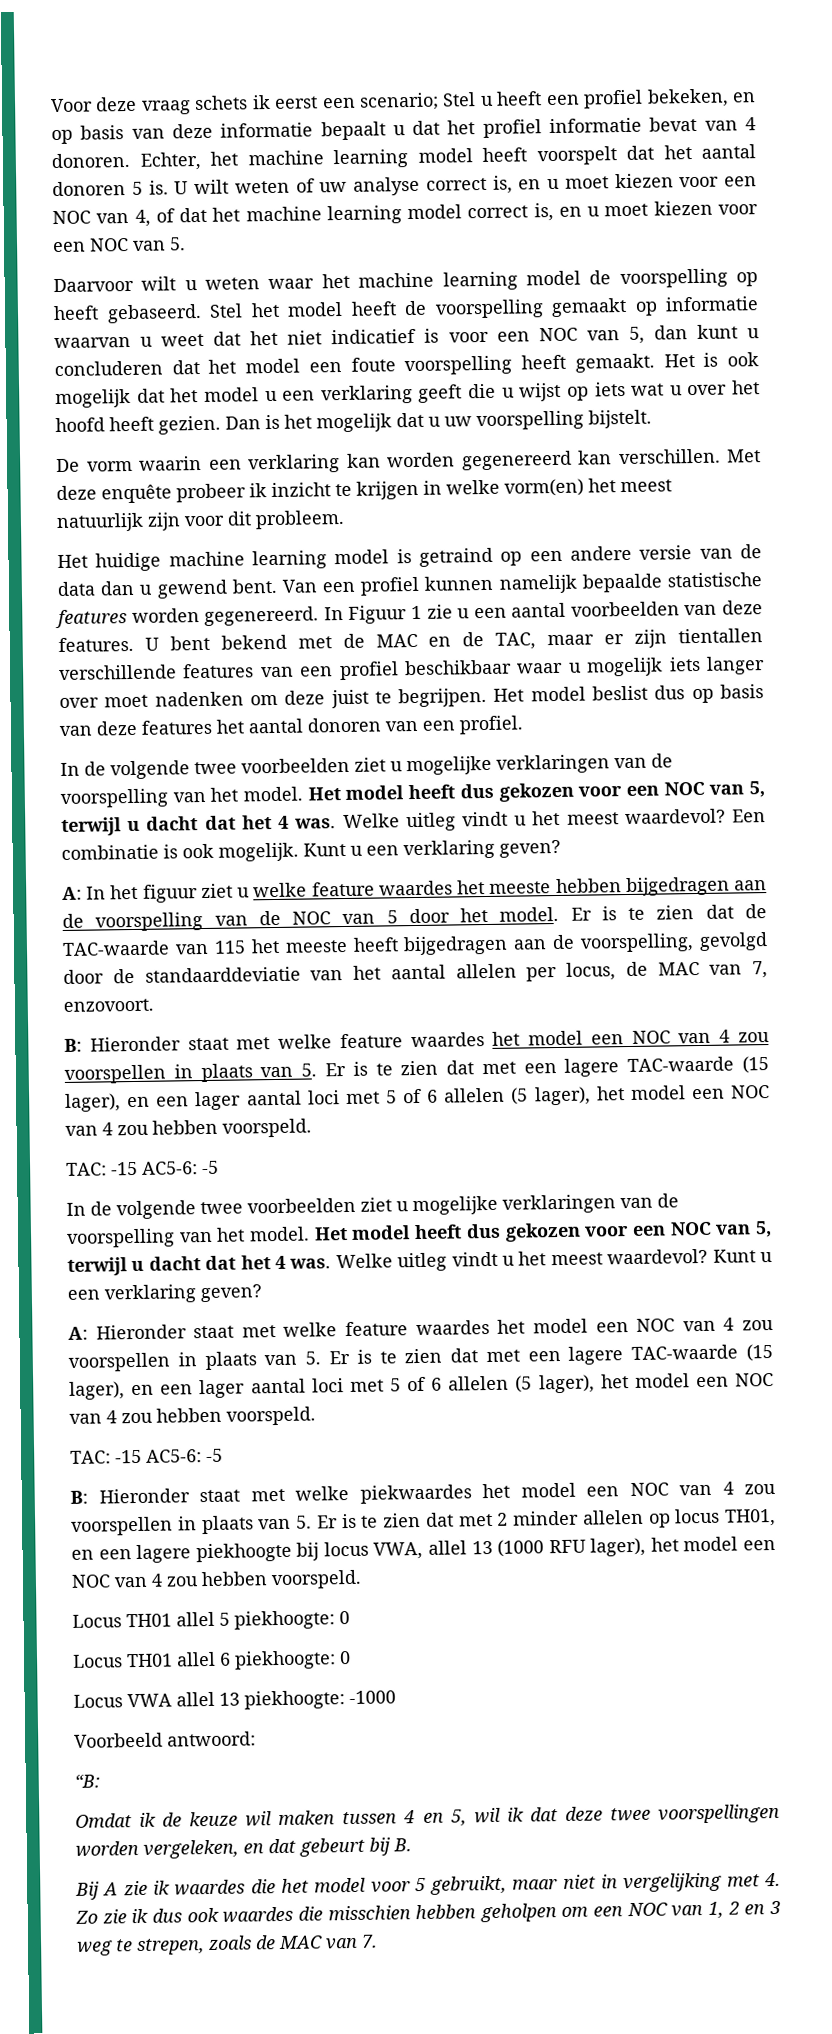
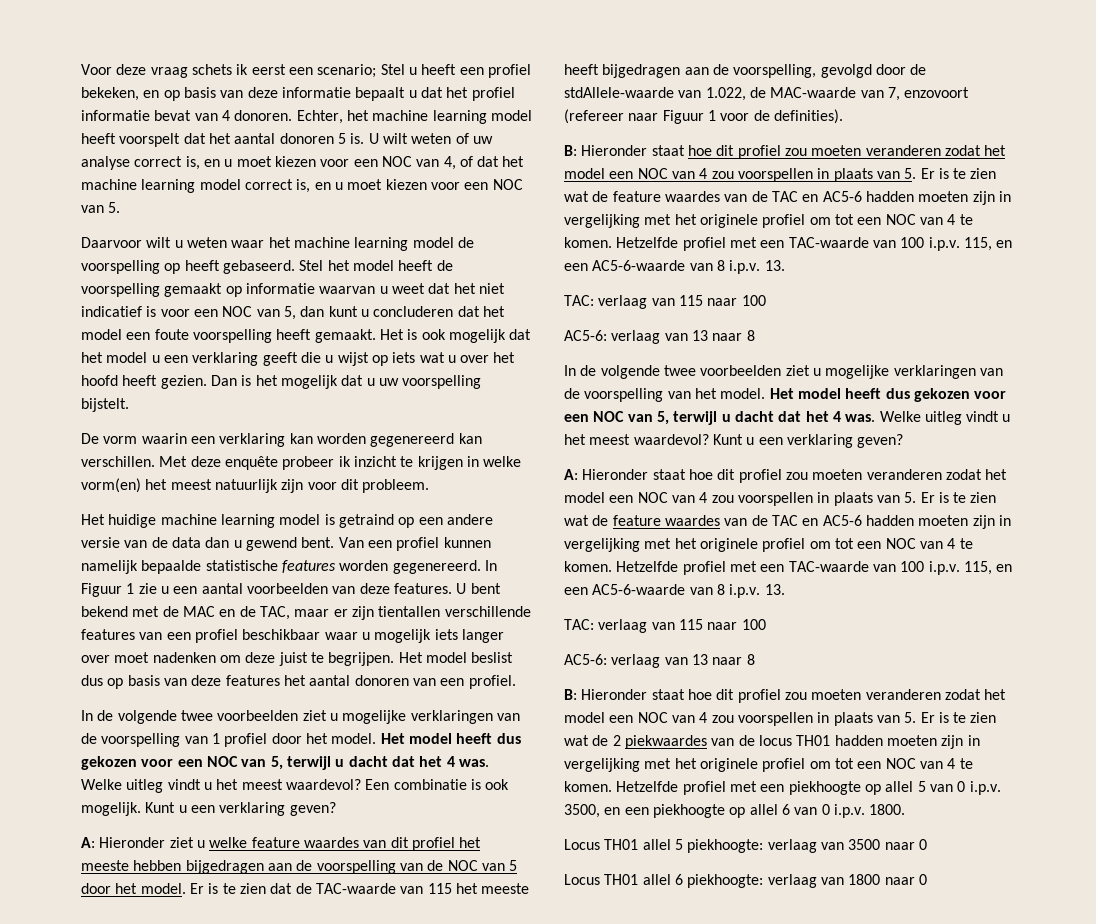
(206, 797) none -> [211,733,302,747] 1 profiel door
[86,884,198,903] In het figuur -> [99,837,166,848] Hieronder
(453, 888) none -> [363,837,455,851] van dit profiel
[144,961,768,983] [63,998,154,1012] [64,1032,485,1052] standaarddeviatie van het aantal allelen per locus, de MAC van 7, enzovoort. // B: Hieronder staat met welke feature waardes -> [564,87,970,101] [564,109,843,124] [564,145,981,159] stdAllele-waarde van 1.022, de MAC-waarde van 7, enzovoort (refereer naar Figuur 1 voor de definities). // B: Hieronder staat hoe dit profiel zou moeten veranderen zodat
[446,1056,769,1077] [65,1085,770,1112] [65,1118,312,1138] [66,1160,219,1176] dat met een lagere TAC-waarde (15 lager), en een lager aantal loci met 5 of 6 allelen (5 lager), het model een NOC van 4 zou hebben voorspeld. // TAC: -15 AC5-6: -5 -> [564,191,1011,205] [564,214,973,228] [564,237,1013,251] [564,260,785,274] [564,295,766,309] [564,330,755,344] wat de feature waardes van de TAC en AC5-6 hadden moeten zijn in vergelijking met het originele profiel om tot een NOC van 4 te komen. Hetzelfde profiel met een TAC-waarde van 100 i.p.v. 115, en een AC5-6-waarde van 8 i.p.v. 13. // TAC: verlaag van 115 naar 100 // AC5-6: verlaag van 13 naar 8
[241,1319,490,1338] met welke feature waardes -> [688,469,982,483] hoe dit profiel zou moeten veranderen zodat
[450,1343,773,1365] [69,1372,774,1400] [69,1406,316,1426] [70,1448,223,1464] [70,1484,472,1504] dat met een lagere TAC-waarde (15 lager), en een lager aantal loci met 5 of 6 allelen (5 lager), het model een NOC van 4 zou hebben voorspeld. // TAC: -15 AC5-6: -5 // B: Hieronder staat met welke piekwaardes -> [564,515,1011,529] [564,538,973,552] [564,561,1013,575] [564,584,785,598] [564,619,766,633] [564,654,755,668] [564,689,981,703] wat de feature waardes van de TAC en AC5-6 hadden moeten zijn in vergelijking met het originele profiel om tot een NOC van 4 te komen. Hetzelfde profiel met een TAC-waarde van 100 i.p.v. 115, en een AC5-6-waarde van 8 i.p.v. 13. // TAC: verlaag van 115 naar 100 // AC5-6: verlaag van 13 naar 8 // B: Hieronder staat hoe dit profiel zou moeten veranderen zodat
[425,1508,776,1528] [71,1536,776,1564] [71,1569,362,1590] dat met 2 minder allelen op locus TH01, en een lagere piekhoogte bij locus VWA, allel 13 (1000 RFU lager), het model een NOC van 4 zou hebben voorspeld. -> [564,735,980,749] [564,758,973,772] [564,781,1001,795] [564,804,906,818] wat de 2 piekwaardes van de locus TH01 hadden moeten zijn in vergelijking met het originele profiel om tot een NOC van 4 te komen. Hetzelfde profiel met een piekhoogte op allel 5 van 0 i.p.v. 3500, en een piekhoogte op allel 6 van 0 i.p.v. 1800.
(335, 1620) none -> [767,839,915,853] verlaag van 3500 naar
[339,1650,351,1665] [73,1690,396,1710] [74,1731,256,1748] [74,1773,100,1788] [75,1803,780,1828] [75,1837,412,1859] [75,1872,781,1900] [75,1900,781,1924] [77,1934,378,1956] 0 // Locus VWA allel 13 piekhoogte: -1000 // Voorbeeld antwoord: // “B: // Omdat ik de keuze wil maken tussen 4 en 5, wil ik dat deze twee voorspellingen worden vergeleken, en dat gebeurt bij B. // Bij A zie ik waardes die het model voor 5 gebruikt, maar niet in vergelijking met 4. Zo zie ik dus ook waardes die misschien hebben geholpen om een NOC van 1, 2 en 3 weg te strepen, zoals de MAC van 7. -> [767,874,927,888] verlaag van 1800 naar 0

